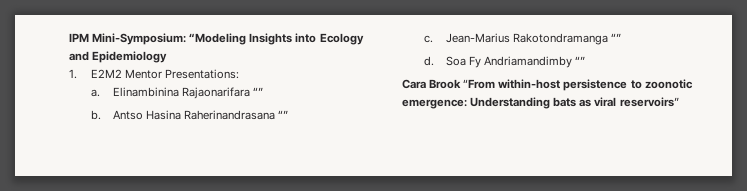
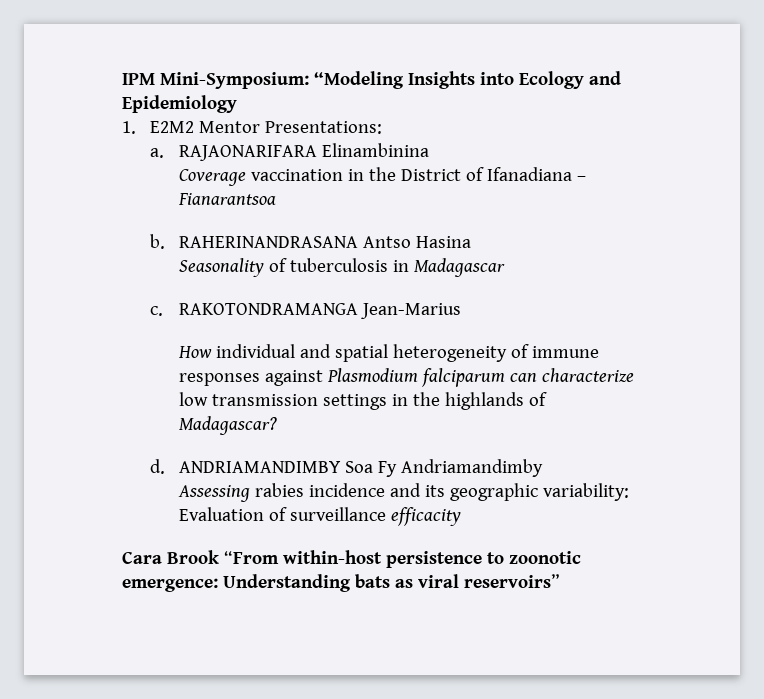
(101, 93) none -> [178,145,317,161] RAJAONARIFARA
[182,87,264,99] Rajaonarifara “” -> [178,167,586,186] [177,193,276,205] // Coverage vaccination in the District of Ifanadiana – Fianarantsoa
(102, 115) none -> [178,236,358,248] RAHERINANDRASANA
[184,110,289,120] Raherinandrasana “” -> [178,258,505,277] // Seasonality of tuberculosis in Madagascar
(434, 39) none -> [178,303,358,315] RAKOTONDRAMANGA
[513,33,622,45] Rakotondramanga “” -> [177,344,599,362] [178,368,634,387] [178,392,547,410] [178,416,277,435] // How individual and spatial heterogeneity of immune responses against Plasmodium falciparum can characterize low transmission settings in the highlands of Madagascar?
(435, 61) none -> [178,461,341,473] ANDRIAMANDIMBY
[575,56,586,65] “” -> [177,483,629,502] [178,507,461,526] // Assessing rabies incidence and its geographic variability: Evaluation of surveillance efficacity

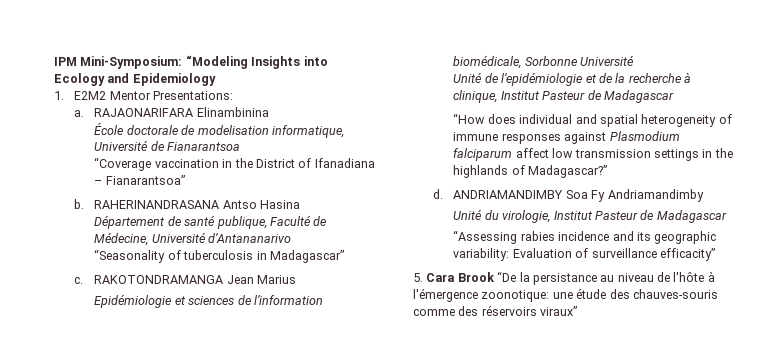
[178,169,246,186] Coverage -> [94,123,344,138] [94,140,241,151] [94,157,152,171] École doctorale de modelisation informatique, Université de Fianarantsoa // “Coverage
[177,193,276,205] Fianarantsoa -> [105,175,185,185] Fianarantsoa”
[178,258,264,277] Seasonality -> [94,215,328,229] [94,232,292,246] [94,249,166,263] Département de santé publique, Faculté de Médecine, Université d’Antananarivo // “Seasonality
[413,258,505,277] Madagascar -> [269,250,344,263] Madagascar”
[360,303,461,319] [177,346,212,358] Jean-Marius // How -> [226,275,297,284] [94,294,323,308] [453,55,635,69] [453,72,692,86] [453,90,674,103] [453,113,516,124] Jean Marius // Epidémiologie et sciences de l’information biomédicale, Sorbonne Université // Unité de l’epidémiologie et de la recherche à clinique, Institut Pasteur de Madagascar // “How does
[509,368,634,382] can characterize -> [515,148,549,158] affect
[178,416,277,435] Madagascar? -> [528,165,608,178] Madagascar?”
[177,485,250,502] Assessing -> [453,209,727,223] [453,230,518,244] Unité du virologie, Institut Pasteur de Madagascar // “Assessing
[390,507,461,526] [122,550,581,568] [122,574,560,592] efficacity // Cara Brook “From within-host persistence to zoonotic emergence: Understanding bats as viral reservoirs” -> [659,248,715,261] [413,271,715,285] [413,288,718,302] [413,305,578,316] efficacity” // 5. Cara Brook “De la persistance au niveau de l'hôte à l'émergence zoonotique: une étude des chauves-souris comme des réservoirs viraux”

